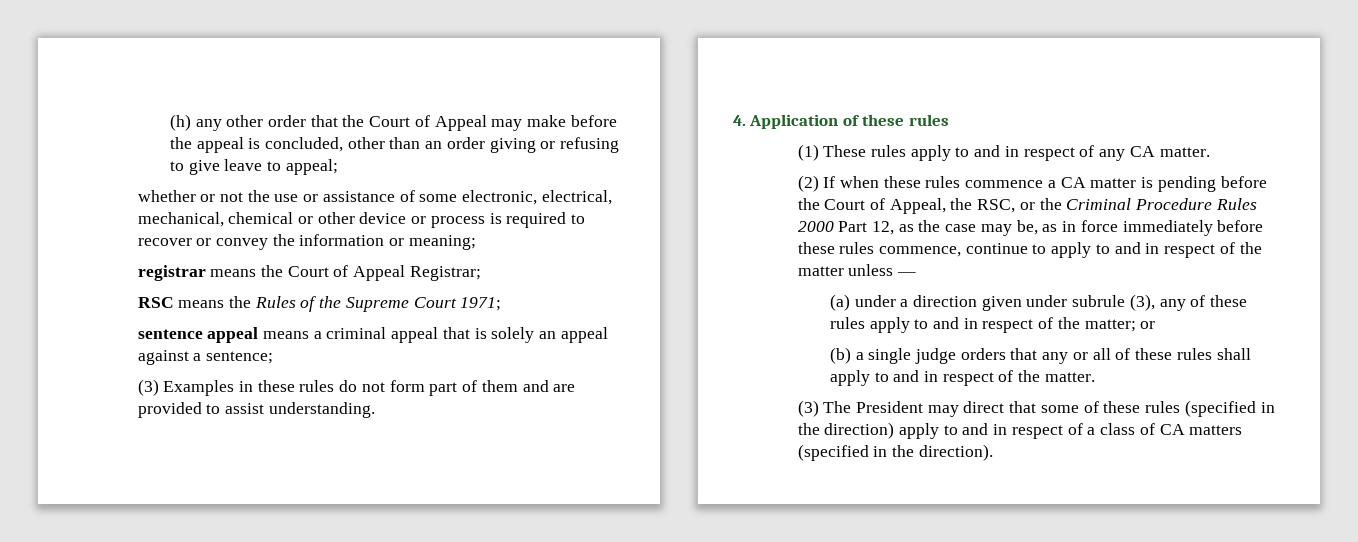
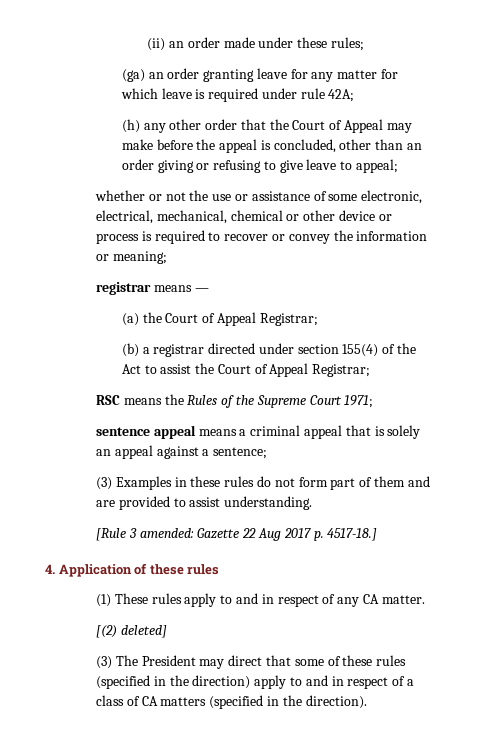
(169, 122) none -> [147,37,364,51] [121,68,398,82] [120,88,355,102] (ii) an order made under these rules; // (ga) an order granting leave for any matter for which leave is required under rule 42A; //
(257, 273) none -> [194,288,209,292] [121,312,318,326] [121,343,416,357] [121,364,192,374] — // (a) the Court of Appeal Registrar; // (b) a registrar directed under section 155(4) of the Act to assist
(375, 410) none -> [96,528,378,541] // [Rule 3 amended: Gazette 22 Aug 2017 p. 4517-18.]
[797,175,1267,192] [797,198,1257,214] [797,220,1264,236] [797,242,1262,258] [797,264,917,276] [829,294,1248,311] [829,317,1156,333] [829,347,1251,364] [829,370,1095,386] (2) If when these rules commence a CA matter is pending before the Court of Appeal, the RSC, or the Criminal Procedure Rules 2000 Part 12, as the case may be, as in force immediately before these rules commence, continue to apply to and in respect of the matter unless — // (a) under a direction given under subrule (3), any of these rules apply to and in respect of the matter; or // (b) a single judge orders that any or all of these rules shall apply to and in respect of the matter. -> [96,625,167,638] [(2) deleted]

